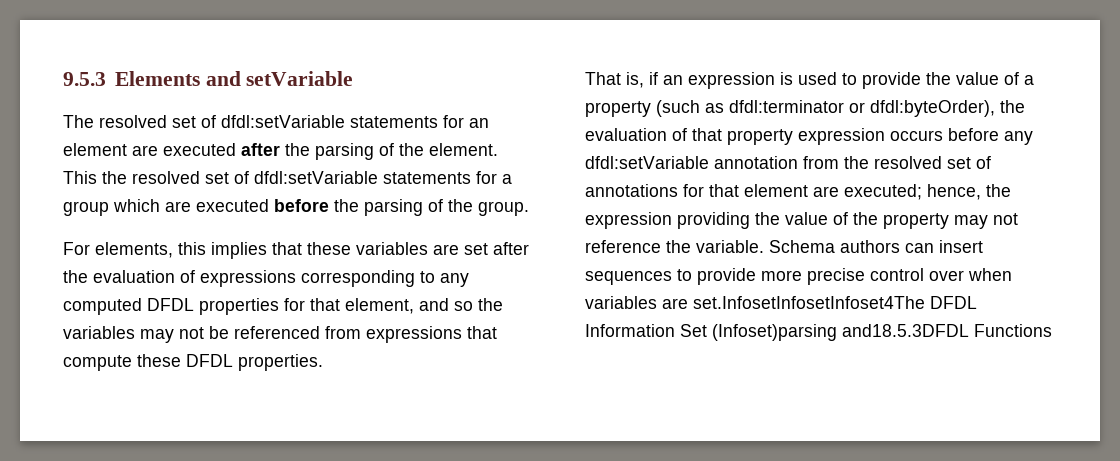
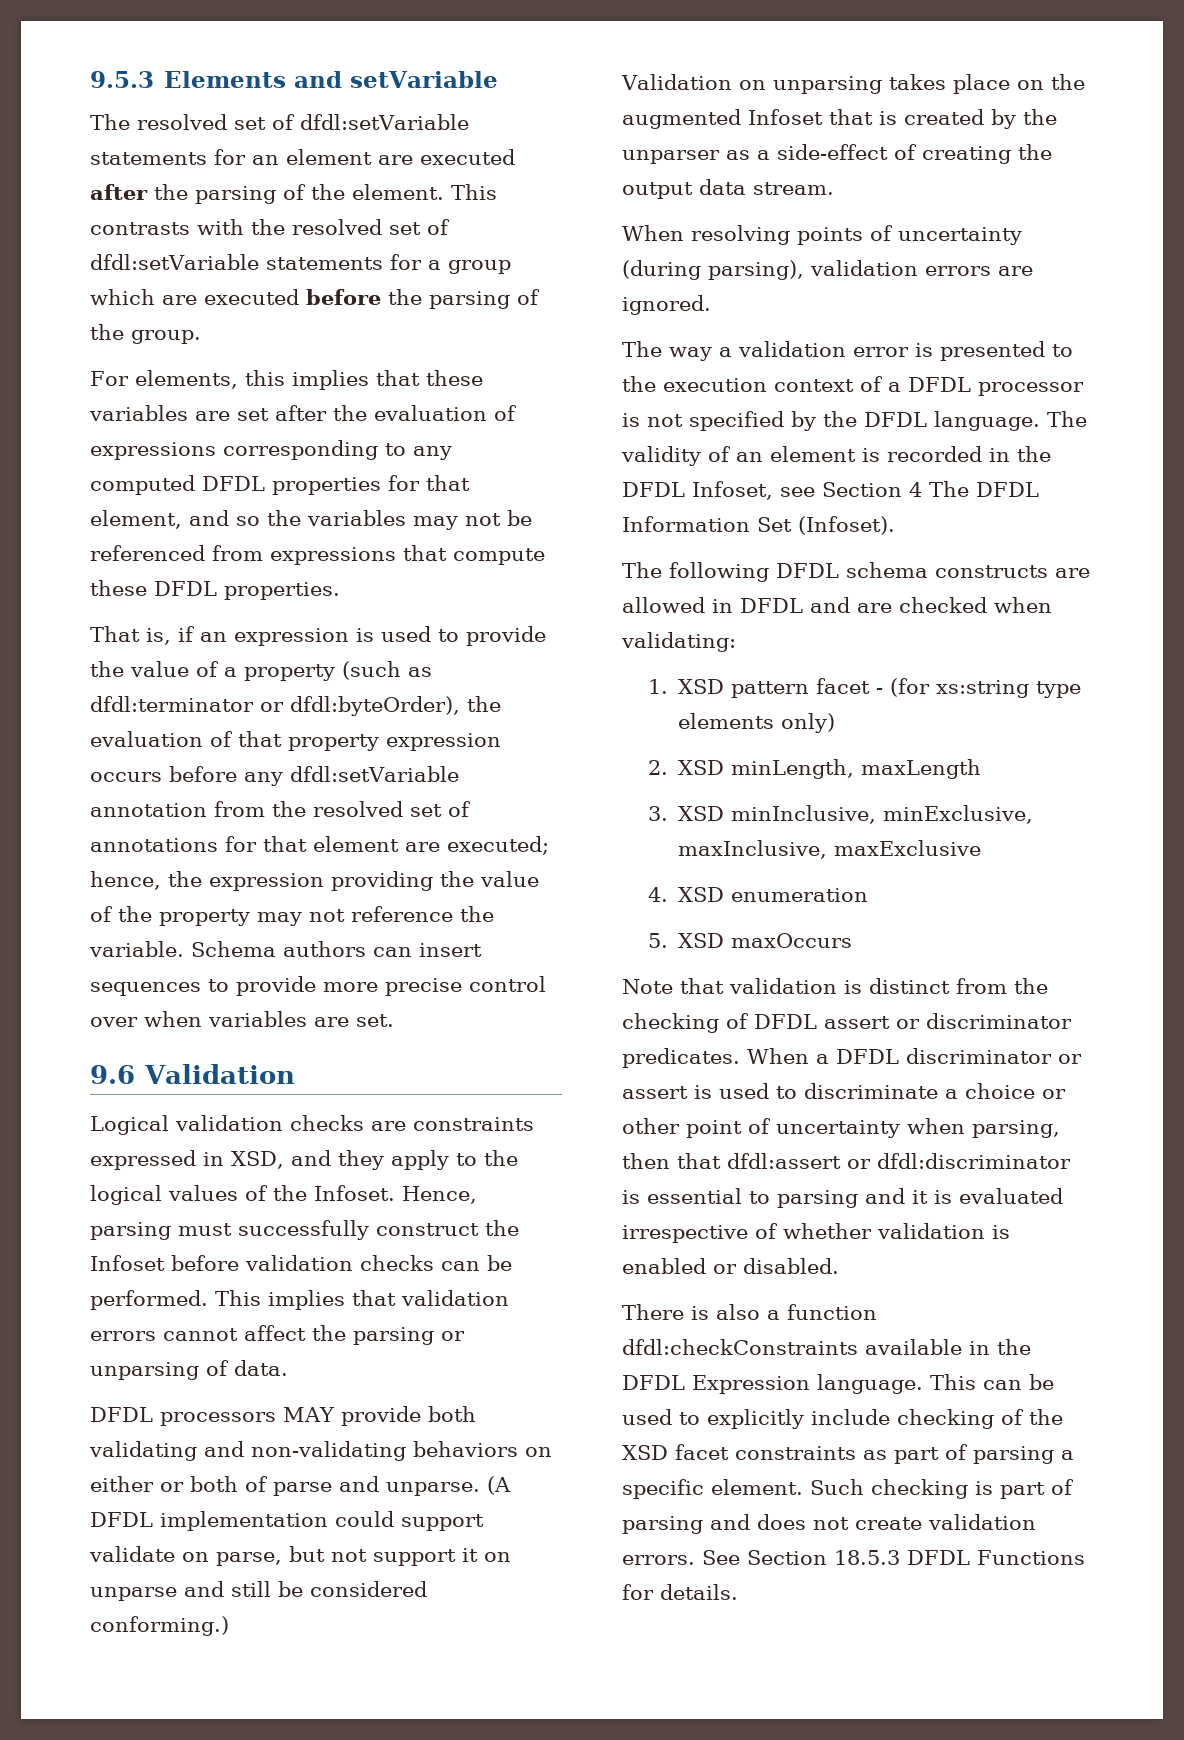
(97, 177) none -> [90,219,244,235] contrasts with
[693,296,977,309] [585,324,1052,341] set.InfosetInfosetInfoset4The DFDL Information Set (Infoset)parsing and18.5.3DFDL Functions -> [356,1014,394,1027] [90,1064,296,1084] [90,1115,534,1135] [90,1150,518,1170] [90,1185,477,1205] [90,1220,519,1240] [90,1255,512,1271] [90,1290,509,1310] [90,1325,465,1345] [90,1360,288,1380] [90,1406,476,1426] [89,1441,552,1461] [90,1476,511,1496] [90,1511,484,1531] [89,1546,511,1566] [90,1581,427,1601] [90,1616,229,1636] [621,74,1085,94] [622,109,1057,129] [622,144,1052,164] [622,179,834,199] [622,225,1022,245] [622,260,1033,280] [622,295,711,315] [622,341,1073,361] [622,376,1084,396] [622,411,1087,431] [621,446,1051,466] [622,481,1039,500] [622,516,895,535] [622,562,1090,582] [622,597,1052,613] [621,632,736,652] [647,678,1082,698] [678,713,836,733] [647,759,982,779] [647,805,1034,824] [678,840,982,859] [647,887,869,902] [647,933,853,948] [622,978,1048,994] [622,1013,1072,1033] [622,1048,1082,1068] [622,1083,1066,1099] [622,1118,1060,1138] [622,1153,1071,1169] [622,1188,1063,1208] [622,1223,1010,1243] [622,1258,839,1274] [622,1304,877,1320] [622,1339,1031,1355] [622,1374,1054,1394] [622,1409,1063,1429] [622,1444,1074,1464] [622,1479,1074,1499] [622,1514,1036,1534] [622,1550,1085,1565] [622,1584,738,1600] set. // 9.6 Validation // Logical validation checks are constraints expressed in XSD, and they apply to the logical values of the Infoset. Hence, parsing must successfully construct the Infoset before validation checks can be performed. This implies that validation errors cannot affect the parsing or unparsing of data. // DFDL processors MAY provide both validating and non-validating behaviors on either or both of parse and unparse. (A DFDL implementation could support validate on parse, but not support it on unparse and still be considered conforming.) // Validation on unparsing takes place on the augmented Infoset that is created by the unparser as a side-effect of creating the output data stream. // When resolving points of uncertainty (during parsing), validation errors are ignored. // The way a validation error is presented to the execution context of a DFDL processor is not specified by the DFDL language. The validity of an element is recorded in the DFDL Infoset, see Section 4 The DFDL Information Set (Infoset). // The following DFDL schema constructs are allowed in DFDL and are checked when validating: // 1. XSD pattern facet - (for xs:string type elements only) // 2. XSD minLength, maxLength // 3. XSD minInclusive, minExclusive, maxInclusive, maxExclusive // 4. XSD enumeration // 5. XSD maxOccurs // Note that validation is distinct from the checking of DFDL assert or discriminator predicates. When a DFDL discriminator or assert is used to discriminate a choice or other point of uncertainty when parsing, then that dfdl:assert or dfdl:discriminator is essential to parsing and it is evaluated irrespective of whether validation is enabled or disabled. // There is also a function dfdl:checkConstraints available in the DFDL Expression language. This can be used to explicitly include checking of the XSD facet constraints as part of parsing a specific element. Such checking is part of parsing and does not create validation errors. See Section 18.5.3 DFDL Functions for details.

